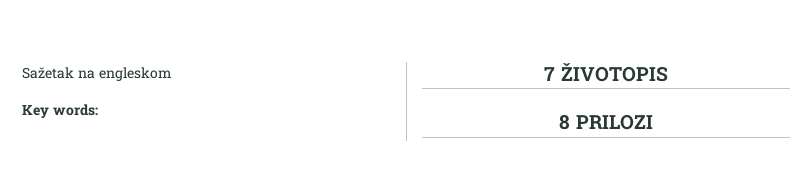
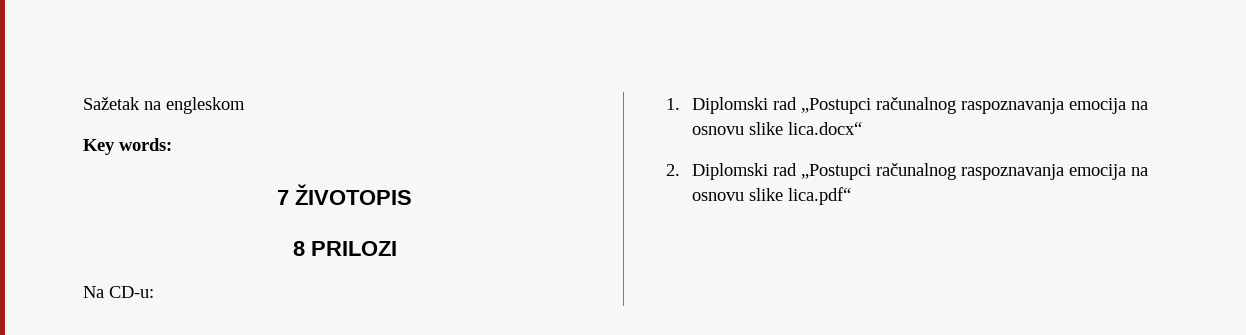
(653, 122) none -> [83,286,154,298] [666,97,1149,114] [692,122,863,135] [666,163,1149,180] [692,187,852,205] // Na CD-u: // 1. Diplomski rad „Postupci računalnog raspoznavanja emocija na osnovu slike lica.docx“ // 2. Diplomski rad „Postupci računalnog raspoznavanja emocija na osnovu slike lica.pdf“

